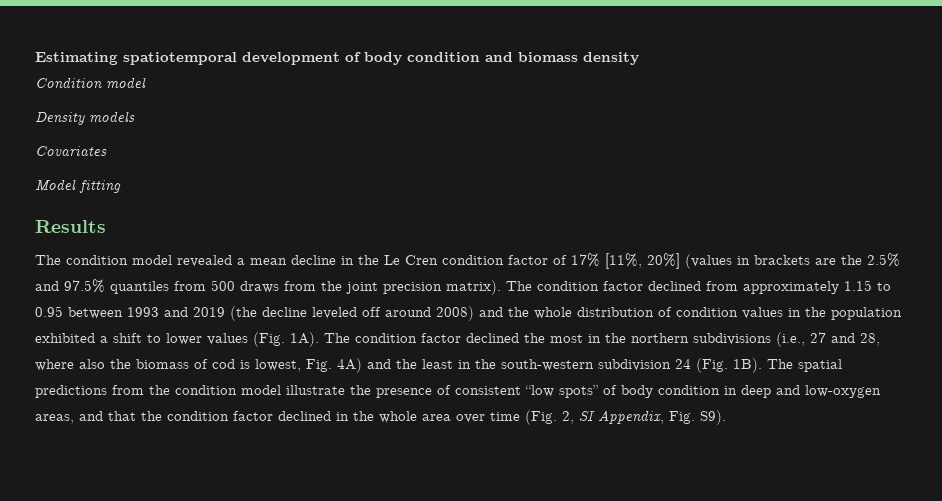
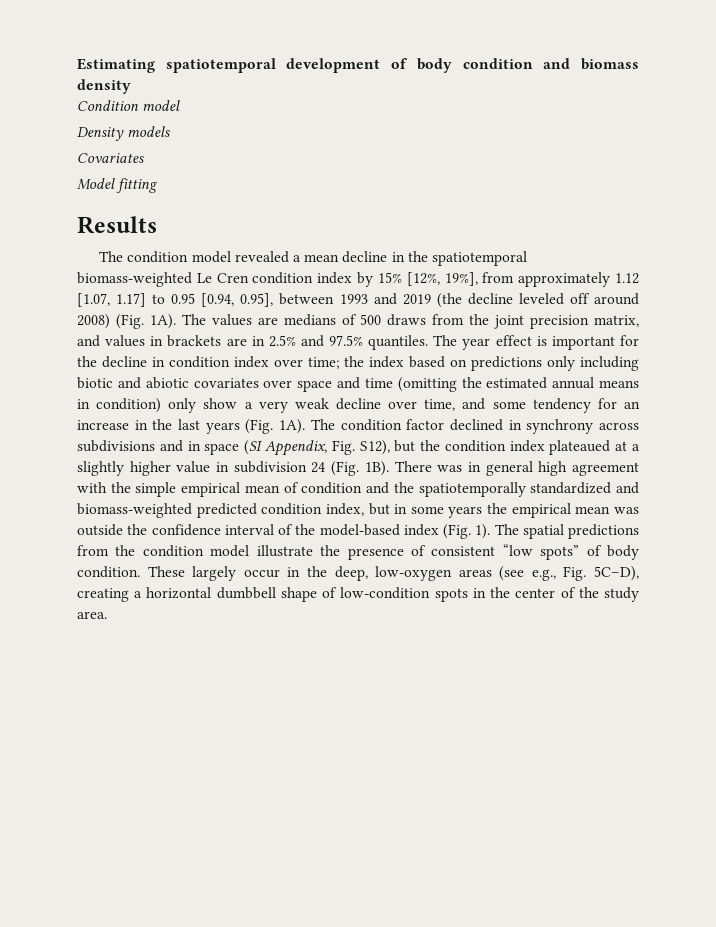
(379, 260) none -> [431,251,527,266] [77,272,192,287] spatiotemporal biomass-weighted
[508,253,900,269] [35,279,891,295] [35,306,63,317] factor of 17% [11%, 20%] (values in brackets are the 2.5% and 97.5% quantiles from 500 draws from the joint precision matrix). The condition factor declined from approximately 1.15 to 0.95 -> [317,272,639,287] [77,293,274,307] index by 15% [12%, 19%], from approximately 1.12 [1.07, 1.17] to 0.95 [0.94, 0.95],
[479,307,902,320] [35,333,248,345] and the whole distribution of condition values in the population exhibited a shift to lower values -> [115,314,640,329] [77,335,639,350] [77,356,639,371] [77,377,639,392] [77,398,640,413] [77,419,240,434] (Fig. 1A). The values are medians of 500 draws from the joint precision matrix, and values in brackets are in 2.5% and 97.5% quantiles. The year effect is important for the decline in condition index over time; the index based on predictions only including biotic and abiotic covariates over space and time (omitting the estimated annual means in condition) only show a very weak decline over time, and some tendency for an increase in the last years
[524,332,880,347] [35,358,762,373] the most in the northern subdivisions (i.e., 27 and 28, where also the biomass of cod is lowest, Fig. 4A) and the least in the south-western subdivision 24 (Fig. 1B). -> [508,419,640,434] [77,440,640,456] [77,461,639,476] [77,482,639,497] [77,503,639,518] [77,524,491,539] in synchrony across subdivisions and in space (SI Appendix, Fig. S12), but the condition index plateaued at a slightly higher value in subdivision 24 (Fig. 1B). There was in general high agreement with the simple empirical mean of condition and the spatiotemporally standardized and biomass-weighted predicted condition index, but in some years the empirical mean was outside the confidence interval of the model-based index (Fig. 1).
[658,385,881,398] [35,410,726,425] condition in deep and low-oxygen areas, and that the condition factor declined in the whole area over time (Fig. 2, SI Appendix, Fig. S9). -> [77,566,639,581] [77,587,639,602] [77,611,107,619] condition. These largely occur in the deep, low-oxygen areas (see e.g., Fig. 5C–D), creating a horizontal dumbbell shape of low-condition spots in the center of the study area.

